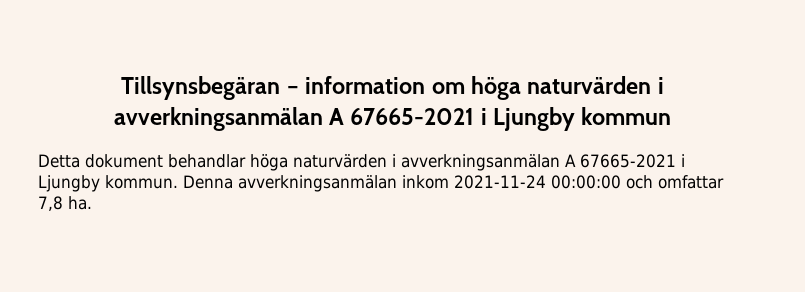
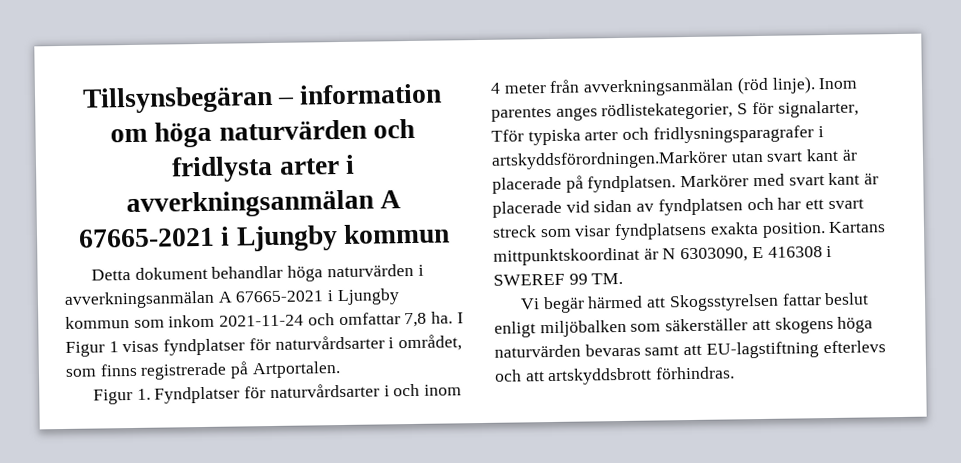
(652, 85) none -> [373,118,416,139] [171,155,340,183] och fridlysta arter
[105,175,397,192] kommun. Denna avverkningsanmälan -> [65,316,165,329] kommun som
[551,175,621,189] 00:00:00 -> (305, 320) none
(92, 203) none -> [456,312,464,324] [65,334,463,357] [65,361,341,380] [92,383,462,405] [490,76,858,97] [491,100,859,122] [491,125,824,146] [491,148,858,170] [492,172,880,194] [492,197,864,218] [492,221,887,241] [493,245,833,266] [493,272,624,286] [519,292,870,314] [494,316,874,338] [494,340,886,359] [494,366,736,386] I Figur 1 visas fyndplatser för naturvårdsarter i området, som finns registrerade på Artportalen. // Figur 1. Fyndplatser för naturvårdsarter i och inom 4 meter från avverkningsanmälan (röd linje). Inom parentes anges rödlistekategorier, S för signalarter, Tför typiska arter och fridlysningsparagrafer i artskyddsförordningen.Markörer utan svart kant är placerade på fyndplatsen. Markörer med svart kant är placerade vid sidan av fyndplatsen och har ett svart streck som visar fyndplatsens exakta position. Kartans mittpunktskoordinat är N 6303090, E 416308 i SWEREF 99 TM. // Vi begär härmed att Skogsstyrelsen fattar beslut enligt miljöbalken som säkerställer att skogens höga naturvärden bevaras samt att EU-lagstiftning efterlevs och att artskyddsbrott förhindras.

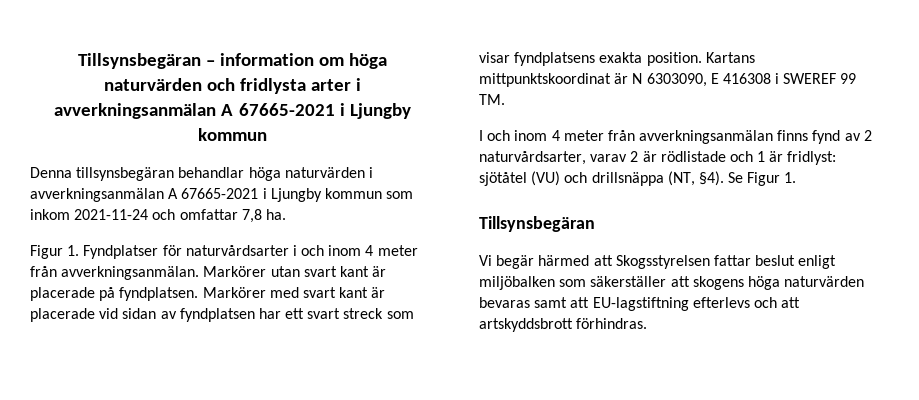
[90,266,208,281] Detta dokument -> [30,167,175,181] Denna tillsynsbegäran
[456,312,464,324] [65,334,463,357] [65,361,341,380] I Figur 1 visas fyndplatser för naturvårdsarter i området, som finns registrerade på Artportalen. -> (286, 214) none
[583,76,858,97] [491,100,859,122] [491,125,824,146] [491,150,728,170] avverkningsanmälan (röd linje). Inom parentes anges rödlistekategorier, S för signalarter, Tför typiska arter och fridlysningsparagrafer i artskyddsförordningen.Markörer -> [61,266,267,280] avverkningsanmälan. Markörer
[746,197,774,211] och -> (255, 315) none
(624, 278) none -> [479,130,872,144] [479,151,837,165] [479,171,797,186] [479,216,595,232] // I och inom 4 meter från avverkningsanmälan finns fynd av 2 naturvårdsarter, varav 2 är rödlistade och 1 är fridlyst: sjötåtel (VU) och drillsnäppa (NT, §4). Se Figur 1. // Tillsynsbegäran

